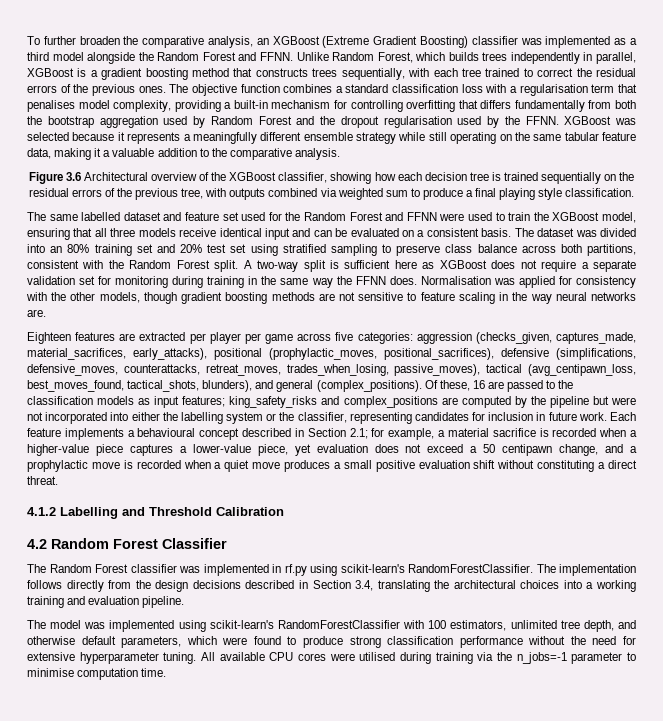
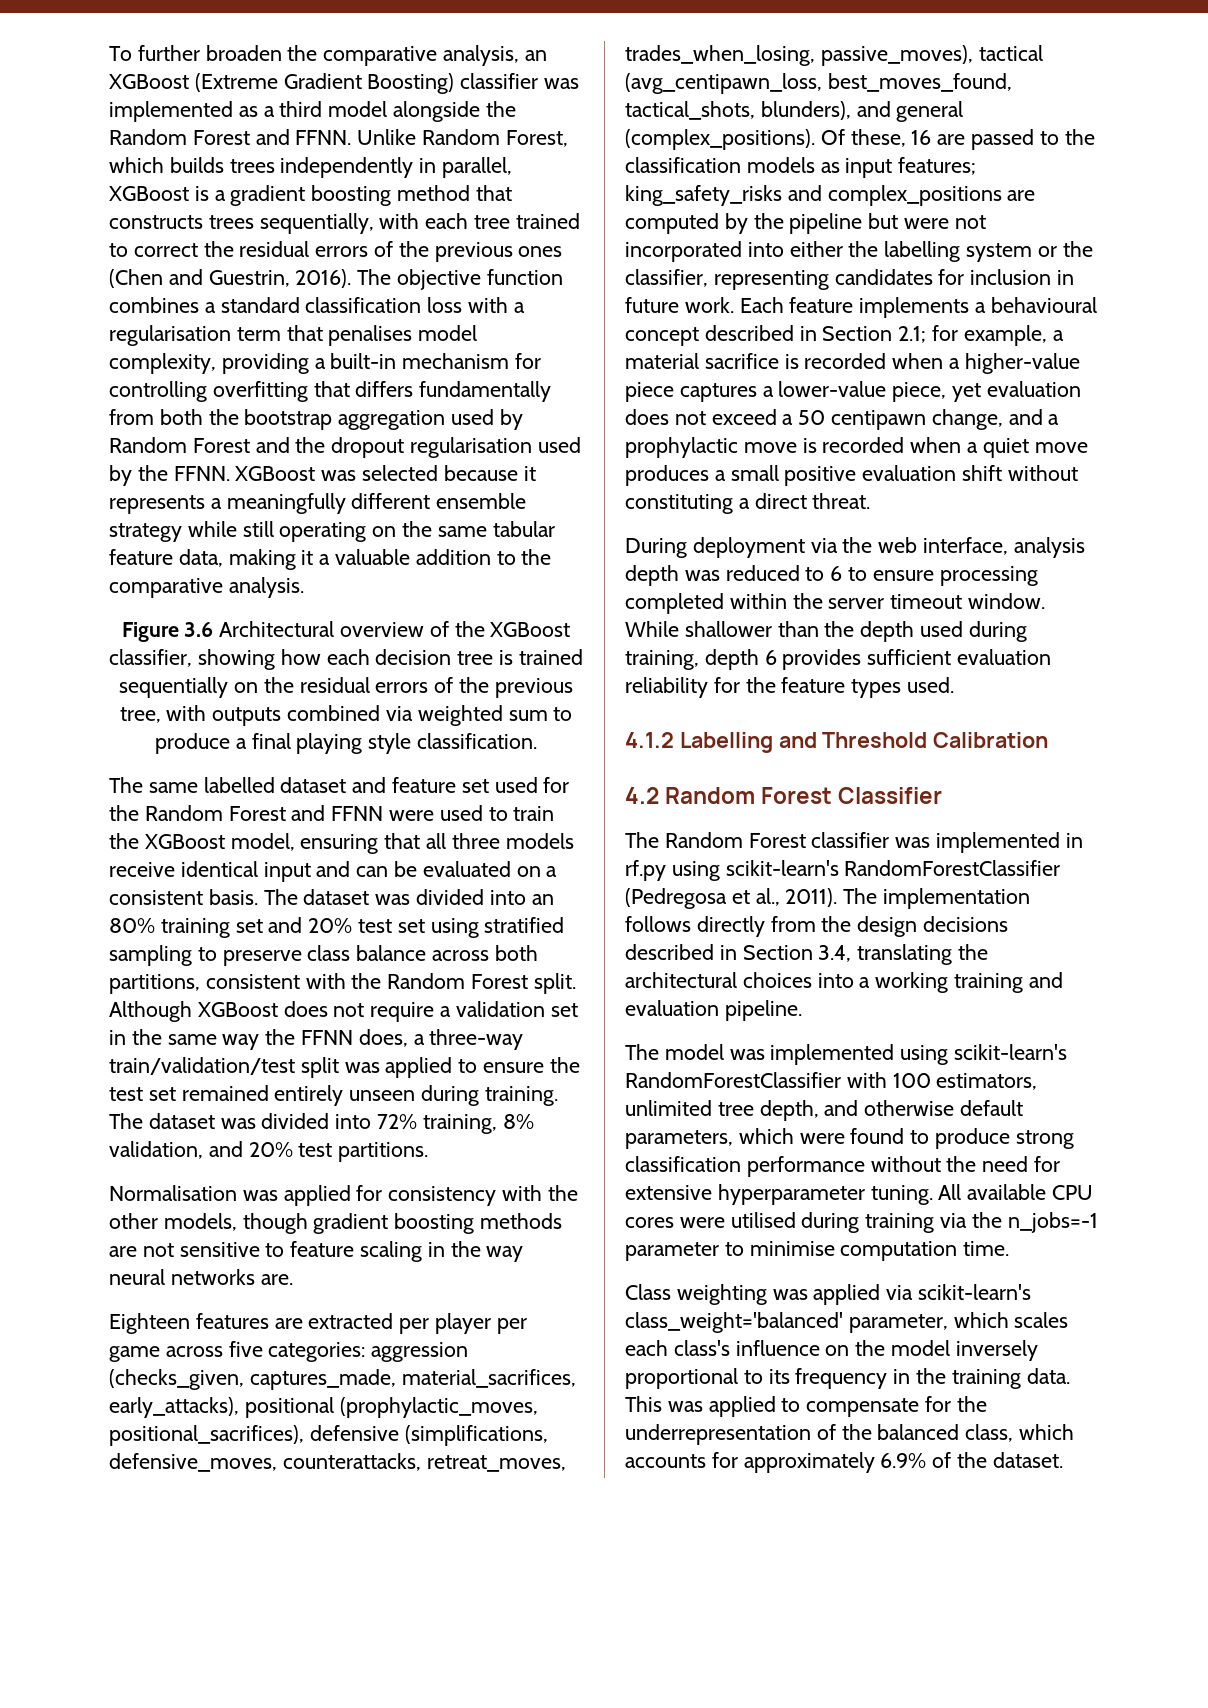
[138,86,166,93] ones. -> [518,246,563,257] [109,269,352,288] ones (Chen and Guestrin, 2016).
[243,260,435,272] A two-way split is sufficient here as -> [109,1001,192,1022] Although
[593,260,637,272] separate -> (452, 1011) none
[98,276,245,288] for monitoring during training -> (578, 1010) none
[389,276,417,285] does. -> [358,1029,524,1050] [109,1057,580,1078] [109,1085,558,1106] [109,1113,534,1134] [109,1141,429,1162] does, a three-way train/validation/test split was applied to ensure the test set remained entirely unseen during training. The dataset was divided into 72% training, 8% validation, and 20% test partitions. //
(58, 480) none -> [625,537,1085,558] [625,565,1038,586] [625,593,1046,614] [625,621,1027,642] [625,649,1052,670] [625,677,955,698] // During deployment via the web interface, analysis depth was reduced to 6 to ensure processing completed within the server timeout window. While shallower than the depth used during training, depth 6 provides sufficient evaluation reliability for the feature types used.
[408,564,533,573] RandomForestClassifier. -> [844,860,1061,876] [625,888,838,909] RandomForestClassifier (Pedregosa et al., 2011).
(167, 672) none -> [625,1284,1032,1305] [625,1312,1069,1333] [625,1340,1038,1361] [625,1368,1070,1389] [625,1396,987,1417] [625,1424,1075,1445] [625,1452,1063,1473] // Class weighting was applied via scikit-learn's class_weight='balanced' parameter, which scales each class's influence on the model inversely proportional to its frequency in the training data. This was applied to compensate for the underrepresentation of the balanced class, which accounts for approximately 6.9% of the dataset.

